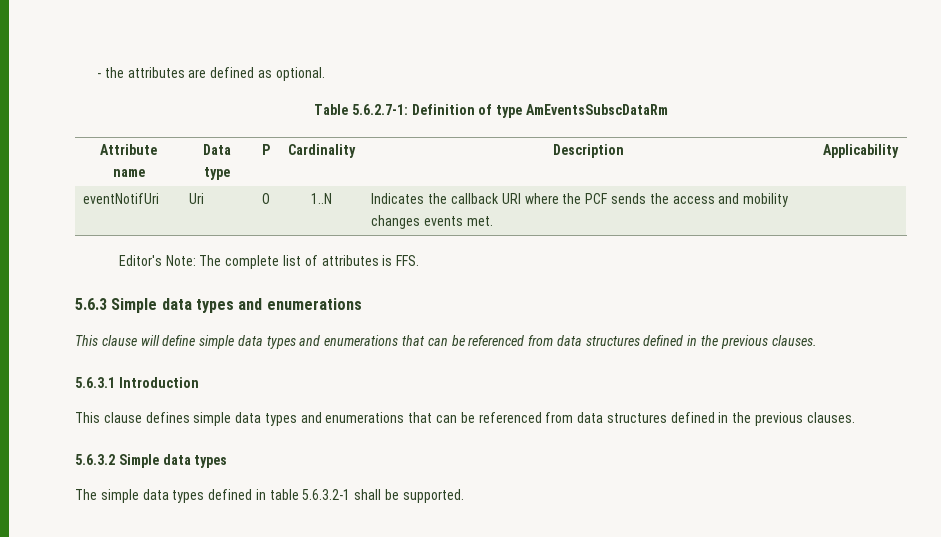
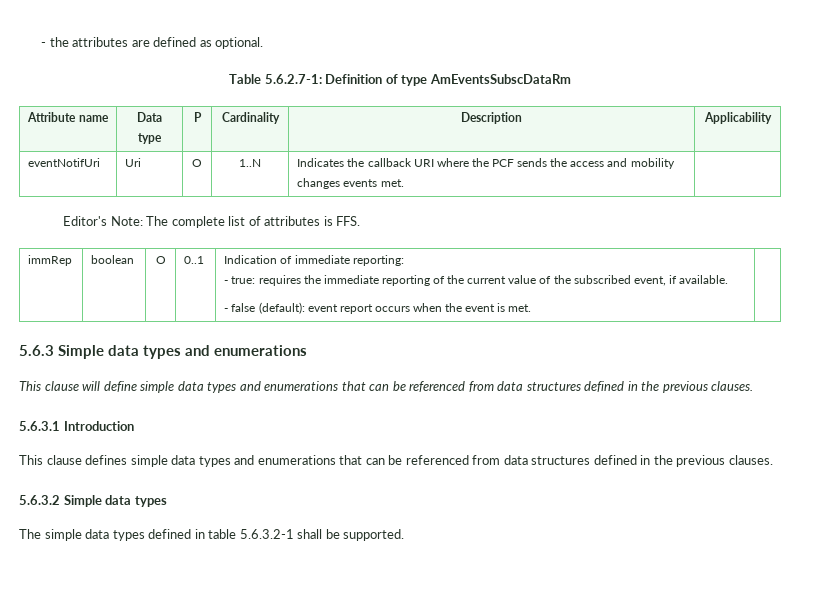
(420, 260) none -> [28,255,73,266] [91,255,135,264] [155,256,166,264] [184,256,205,264] [224,255,404,266] [224,275,728,286] [224,302,532,314] // immRep | boolean | O | 0..1 | Indication of immediate reporting: // - true: requires the immediate reporting of the current value of the subscribed event, if available. // - false (default): event report occurs when the event is met. |

